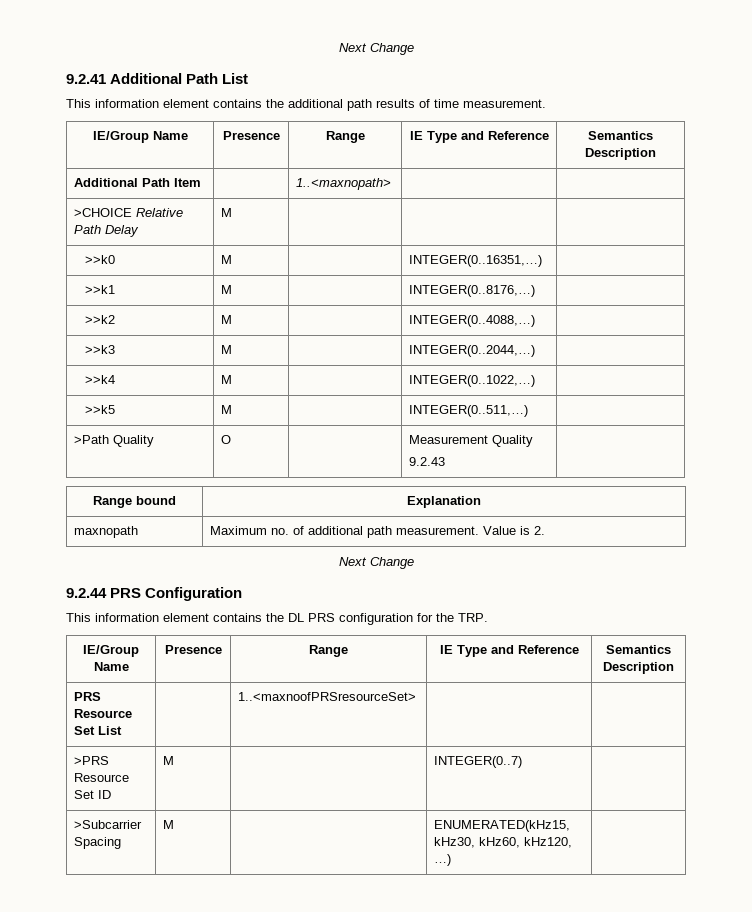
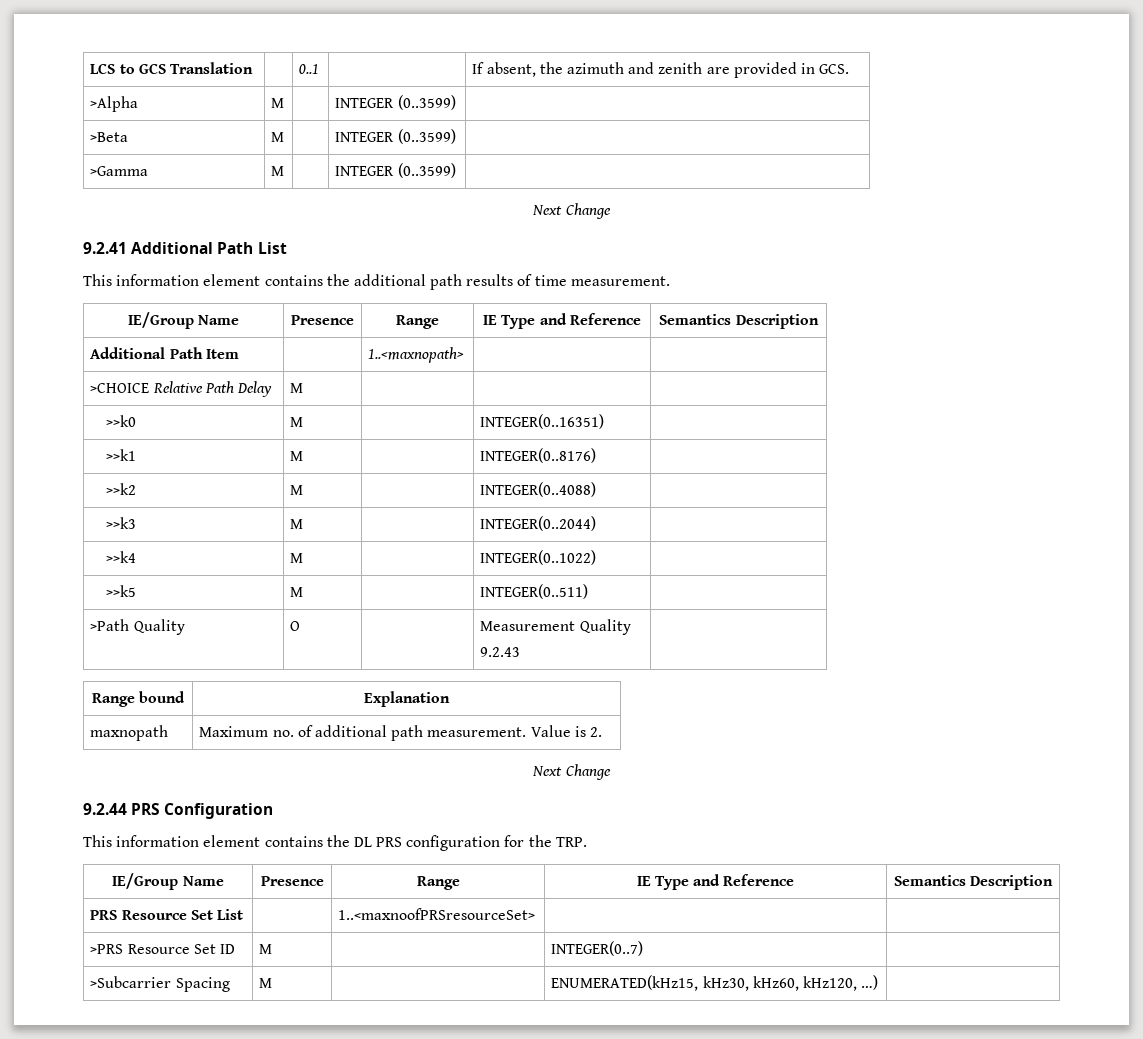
(338, 47) none -> [90,62,253,74] [299,64,320,74] [472,62,850,78] [90,96,139,112] [271,98,285,108] [335,95,456,110] [90,132,129,142] [271,132,285,142] [335,129,456,144] [90,166,149,176] [271,166,285,176] [335,163,456,178] LCS to GCS Translation | | 0..1 | | If absent, the azimuth and zenith are provided in GCS. // >Alpha | M | | INTEGER (0..3599) | // >Beta | M | | INTEGER (0..3599) | // >Gamma | M | | INTEGER (0..3599) | //
[409,255,543,267] INTEGER(0..16351,…) -> [480,414,605,429] INTEGER(0..16351)
[409,285,536,297] INTEGER(0..8176,…) -> [480,448,597,463] INTEGER(0..8176)
[409,315,536,327] INTEGER(0..4088,…) -> [480,482,597,497] INTEGER(0..4088)
[409,345,536,357] INTEGER(0..2044,…) -> [480,516,597,531] INTEGER(0..2044)
[409,375,536,387] INTEGER(0..1022,…) -> [480,550,597,565] INTEGER(0..1022)
[409,405,529,417] INTEGER(0..511,…) -> [480,584,589,599] INTEGER(0..511)

